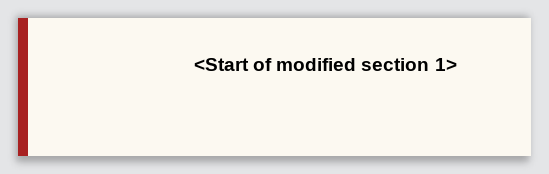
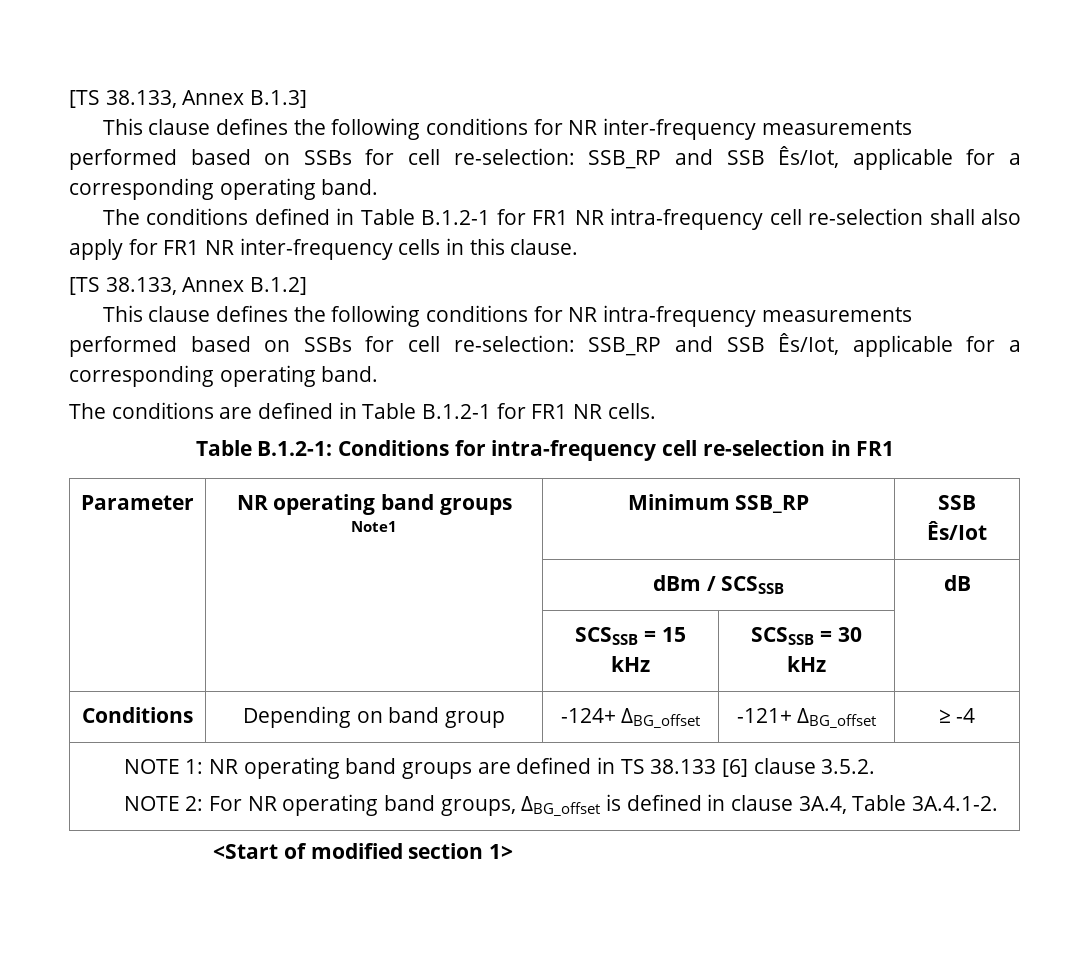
(194, 64) none -> [69,90,308,108] [102,118,912,140] [69,146,1022,170] [69,178,379,200] [102,208,1022,230] [69,238,579,260] [69,277,308,295] [102,305,912,327] [69,333,1022,357] [69,365,379,387] [69,402,656,419] [195,440,895,461] [81,495,194,510] [236,494,512,515] [351,521,397,532] [627,494,810,513] [938,495,976,510] [927,521,987,540] [652,575,785,594] [943,575,971,591] [575,627,686,645] [611,656,650,672] [751,627,862,645] [787,656,826,672] [82,707,193,723] [242,706,506,728] [560,708,701,728] [736,708,877,728] [938,708,976,723] [123,757,876,779] [123,794,999,816] [TS 38.133, Annex B.1.3] // This clause defines the following conditions for NR inter-frequency measurements performed based on SSBs for cell re-selection: SSB_RP and SSB Ês/Iot, applicable for a corresponding operating band. // The conditions defined in Table B.1.2-1 for FR1 NR intra-frequency cell re-selection shall also apply for FR1 NR inter-frequency cells in this clause. // [TS 38.133, Annex B.1.2] // This clause defines the following conditions for NR intra-frequency measurements performed based on SSBs for cell re-selection: SSB_RP and SSB Ês/Iot, applicable for a corresponding operating band. // The conditions are defined in Table B.1.2-1 for FR1 NR cells. // Table B.1.2-1: Conditions for intra-frequency cell re-selection in FR1 // Parameter | NR operating band groups Note1 | Minimum SSB_RP | SSB Ês/Iot // | | dBm / SCSSSB | dB // | | SCSSSB = 15 kHz | SCSSSB = 30 kHz | // Conditions | Depending on band group | -124+ ΔBG_offset | -121+ ΔBG_offset | ≥ -4 // NOTE 1: NR operating band groups are defined in TS 38.133 [6] clause 3.5.2. // NOTE 2: For NR operating band groups, ΔBG_offset is defined in clause 3A.4, Table 3A.4.1-2. //

